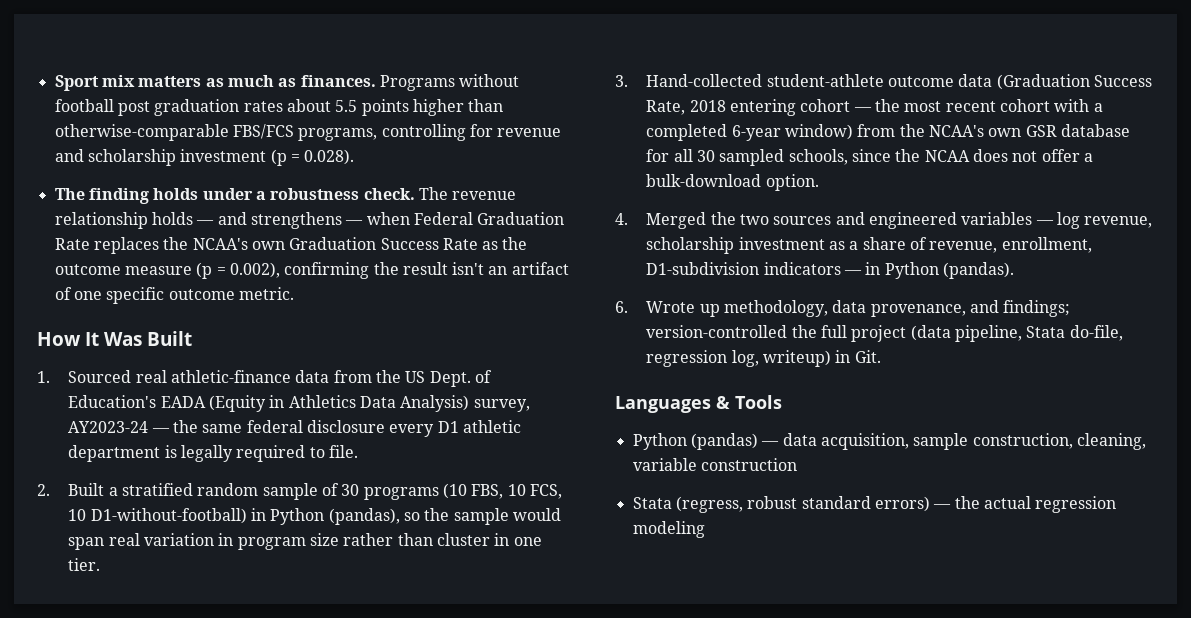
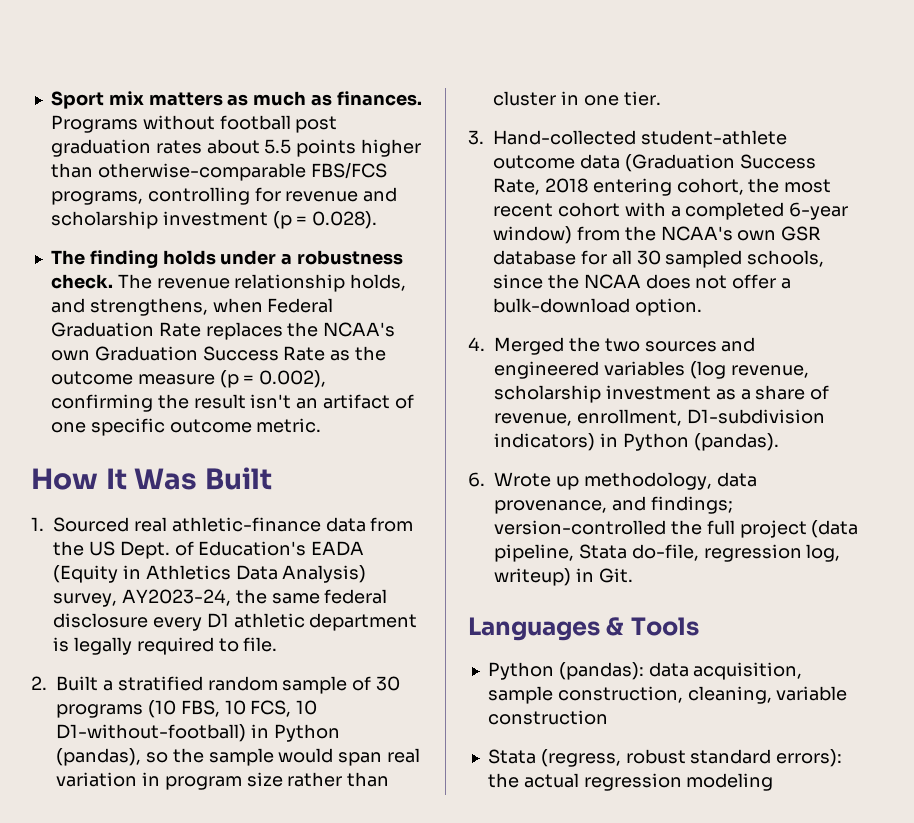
[151,212,364,229] holds — and strengthens — -> [350,274,407,291] [50,298,208,316] holds, and strengthens,
[68,421,170,433] AY2023-24 — -> [121,589,231,606] AY2023-24,
[800,99,872,112] cohort — -> [676,178,744,195] cohort,
[1035,212,1080,229] — log -> [689,361,726,379] (log
[763,262,863,275] indicators — -> [494,433,595,451] indicators)
[690,433,780,450] (pandas) — -> [558,662,644,680] (pandas):
[874,496,952,512] errors) — -> [776,749,843,767] errors):

